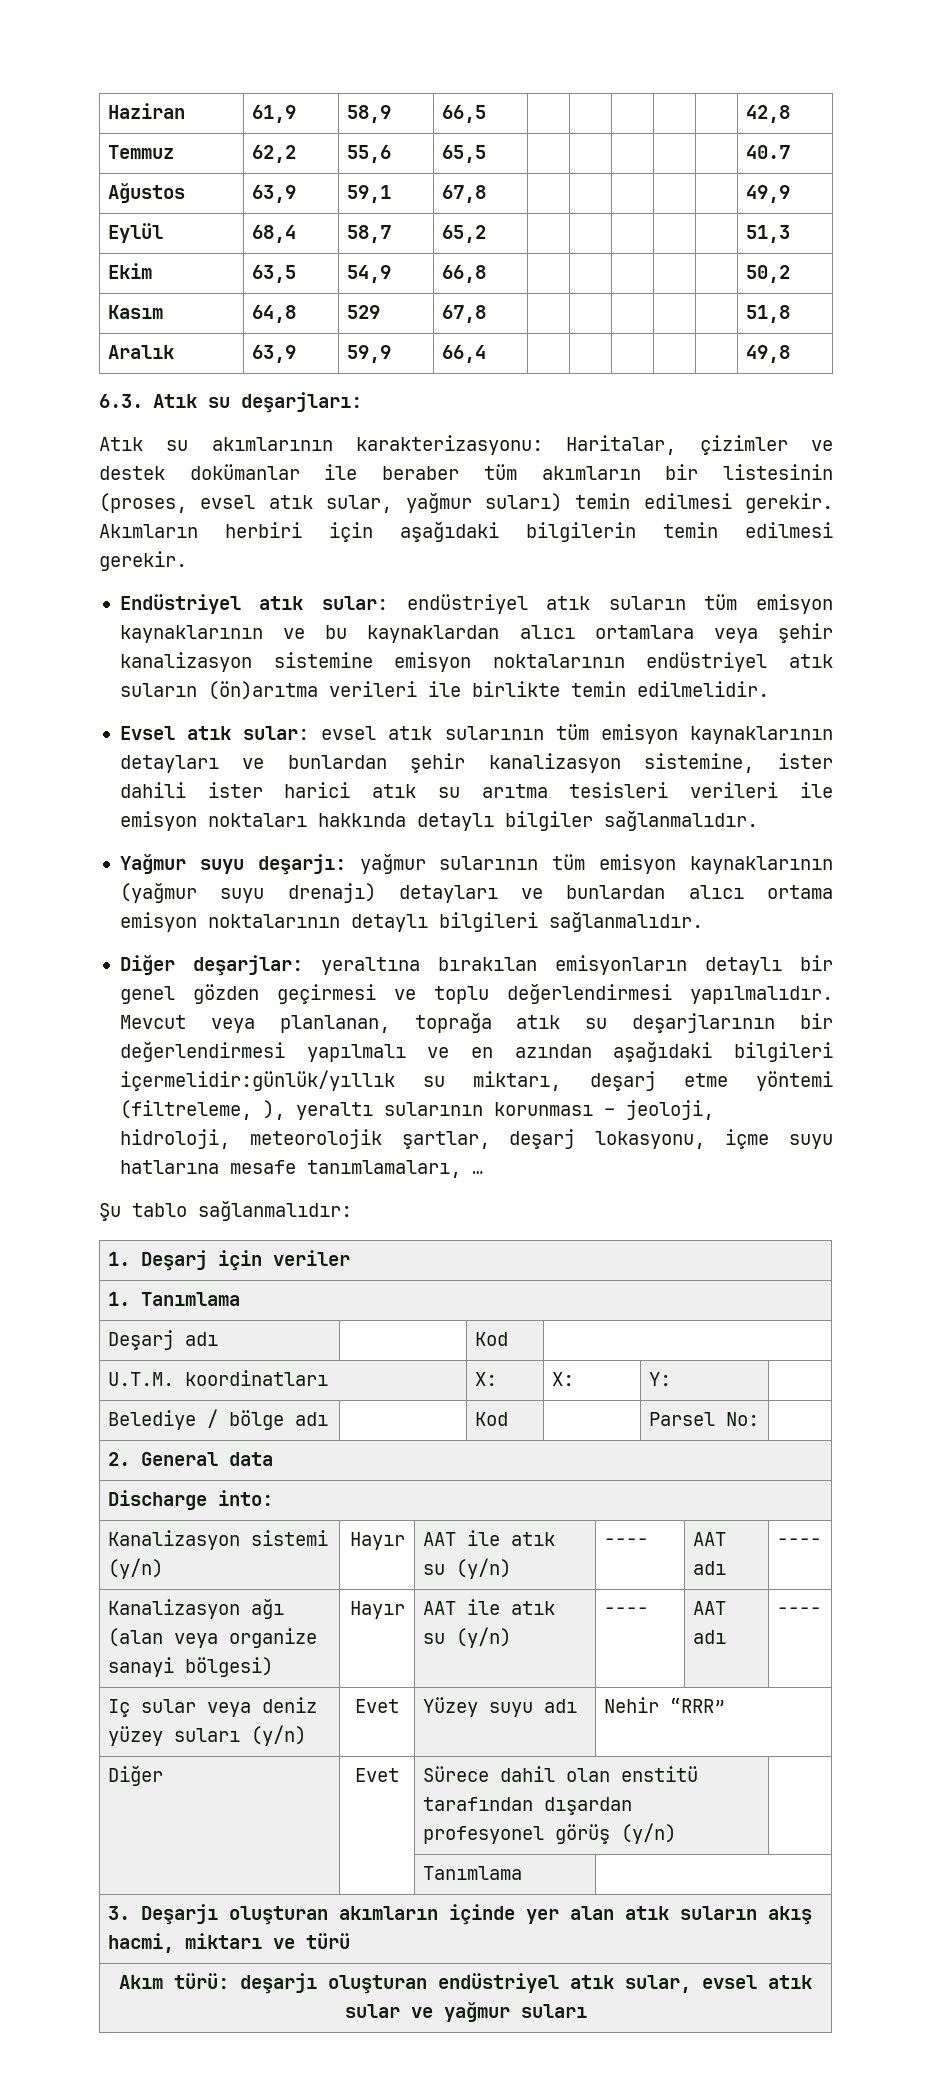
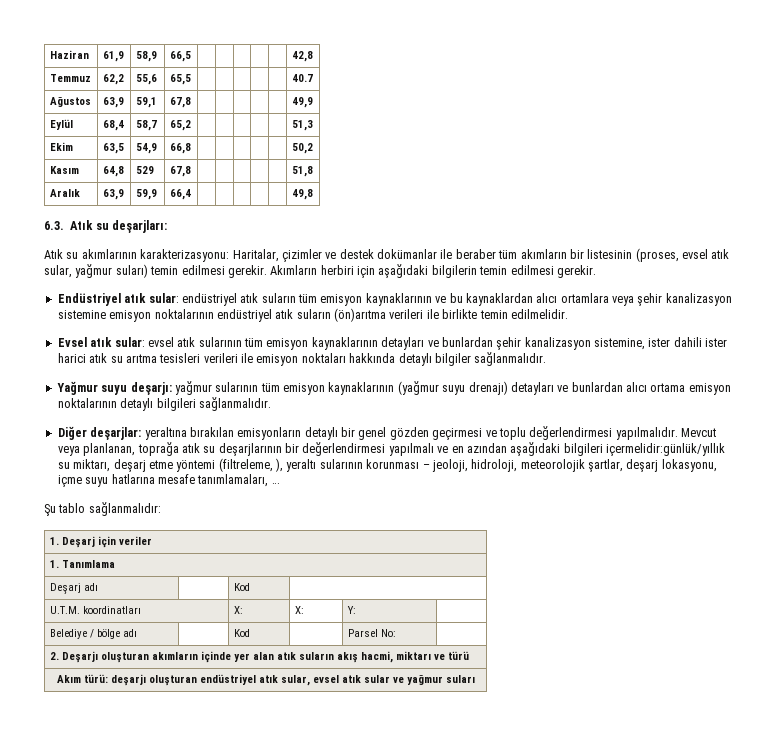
[141,1452,274,1466] [108,1490,274,1510] [108,1530,329,1550] [108,1558,164,1579] [349,1532,405,1550] [423,1530,556,1546] [423,1558,512,1579] [604,1538,649,1546] [693,1532,727,1546] [693,1561,727,1575] [777,1538,822,1546] [108,1599,285,1619] [108,1628,318,1648] [108,1657,274,1677] [349,1601,405,1619] [423,1599,556,1615] [423,1627,512,1648] [604,1607,649,1615] [693,1601,727,1615] [693,1630,727,1644] [777,1607,822,1615] [108,1697,318,1717] [108,1725,307,1746] [355,1699,399,1713] [423,1697,578,1717] [604,1697,726,1713] [108,1766,164,1786] [355,1768,399,1782] [423,1766,699,1782] [423,1797,633,1815] [423,1823,677,1844] [423,1866,523,1880] [108,1906,131,1920] General data // Discharge into: // Kanalizasyon sistemi (y/n) | Hayır | AAT ile atık su (y/n) | ---- | AAT adı | ---- // Kanalizasyon ağı (alan veya organize sanayi bölgesi) | Hayır | AAT ile atık su (y/n) | ---- | AAT adı | ---- // Iç sular veya deniz yüzey suları (y/n) | Evet | Yüzey suyu adı | Nehir “RRR” // Diğer | Evet | Sürece dahil olan enstitü tarafından dışardan profesyonel görüş (y/n) | // | | Tanımlama | // 3. -> (59, 656) none

